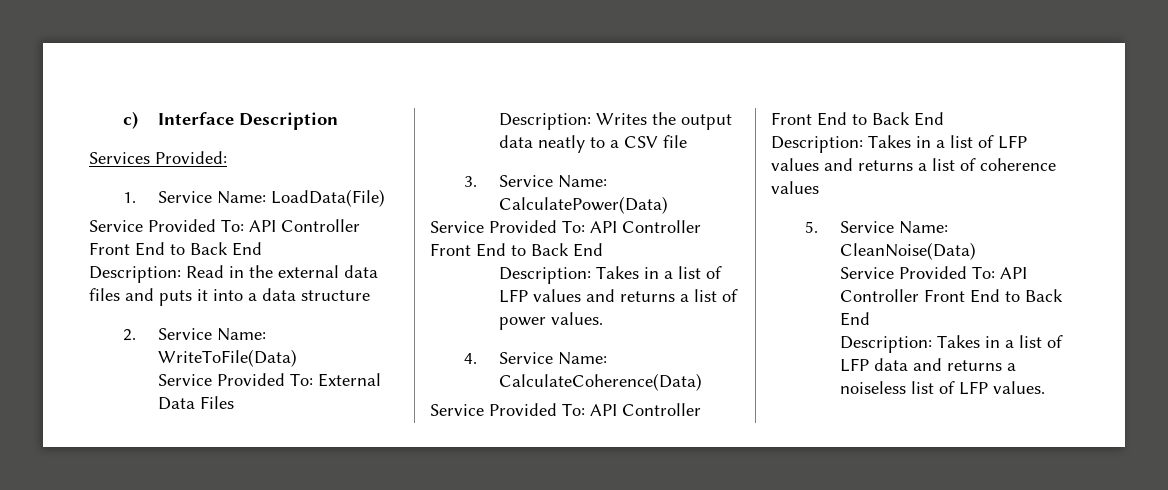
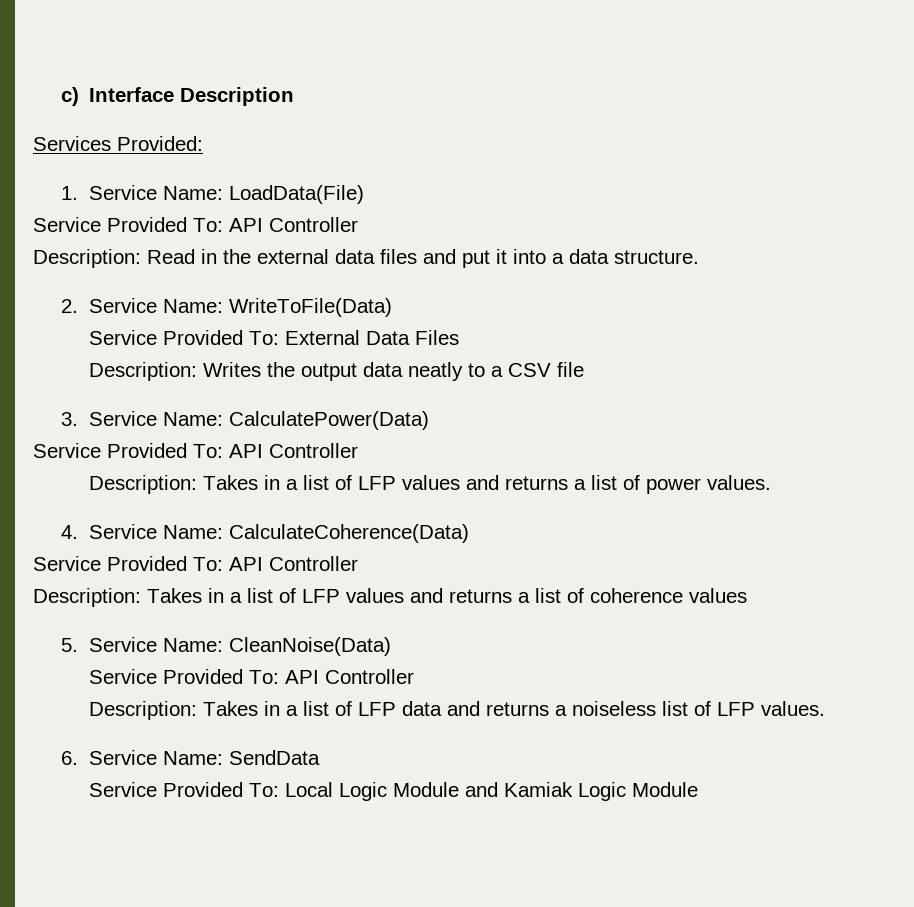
[89,242,262,256] Front End to Back End -> (358, 224) none
[159,290,192,306] puts -> [462,250,490,268] put
[301,290,370,301] structure -> [614,250,699,264] structure.
[430,243,603,257] Front End to Back End -> (358, 450) none
[771,112,944,126] Front End to Back End -> (358, 563) none
[923,289,1063,303] [839,312,870,326] Front End to Back End -> (414, 676) none
(1045, 387) none -> [60,750,320,765] [88,782,698,801] // 6. Service Name: SendData // Service Provided To: Local Logic Module and Kamiak Logic Module

